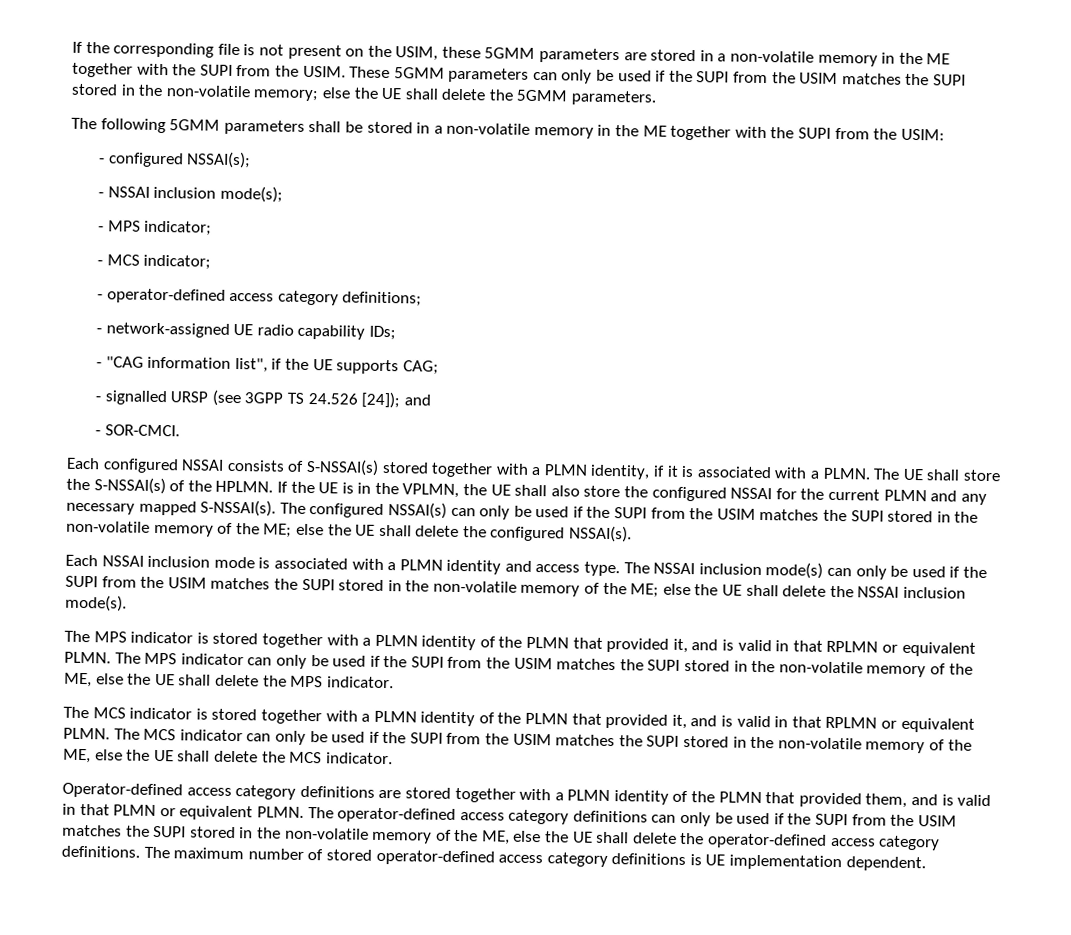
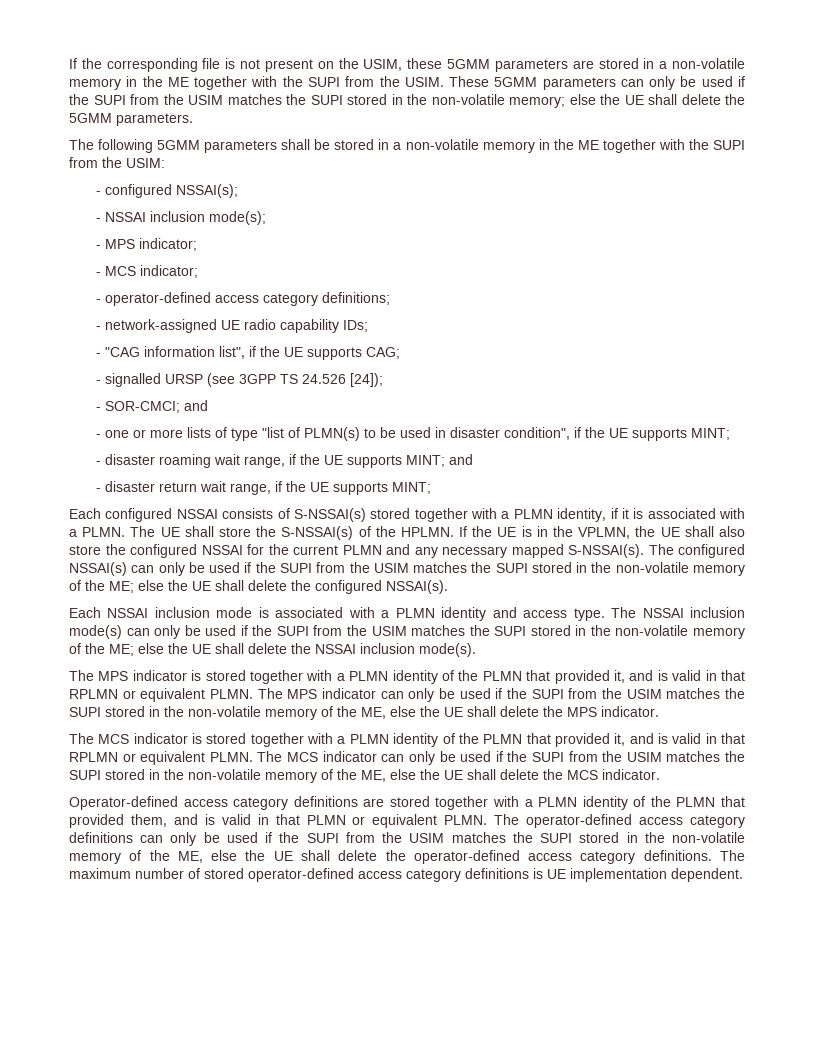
[403,394,431,406] [95,424,180,437] and // - SOR-CMCI. -> [96,400,209,413] [96,427,731,441] [96,454,474,468] [96,481,432,495] // - SOR-CMCI; and // - one or more lists of type "list of PLMN(s) to be used in disaster condition", if the UE supports MINT; // - disaster roaming wait range, if the UE supports MINT; and // - disaster return wait range, if the UE supports MINT;

